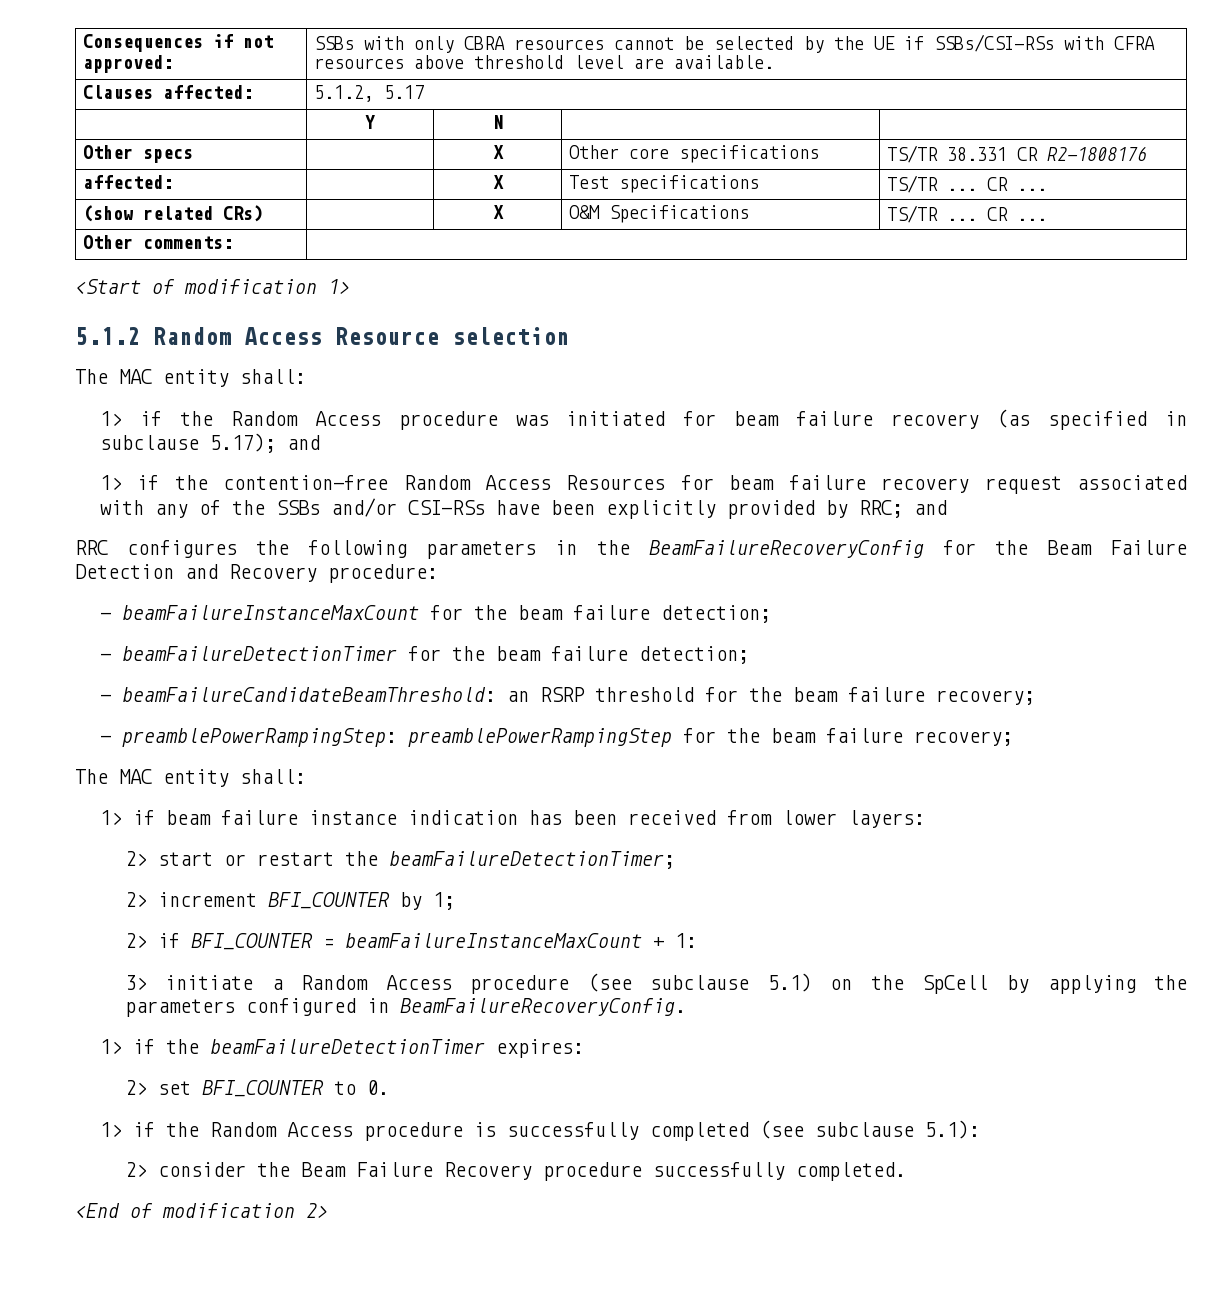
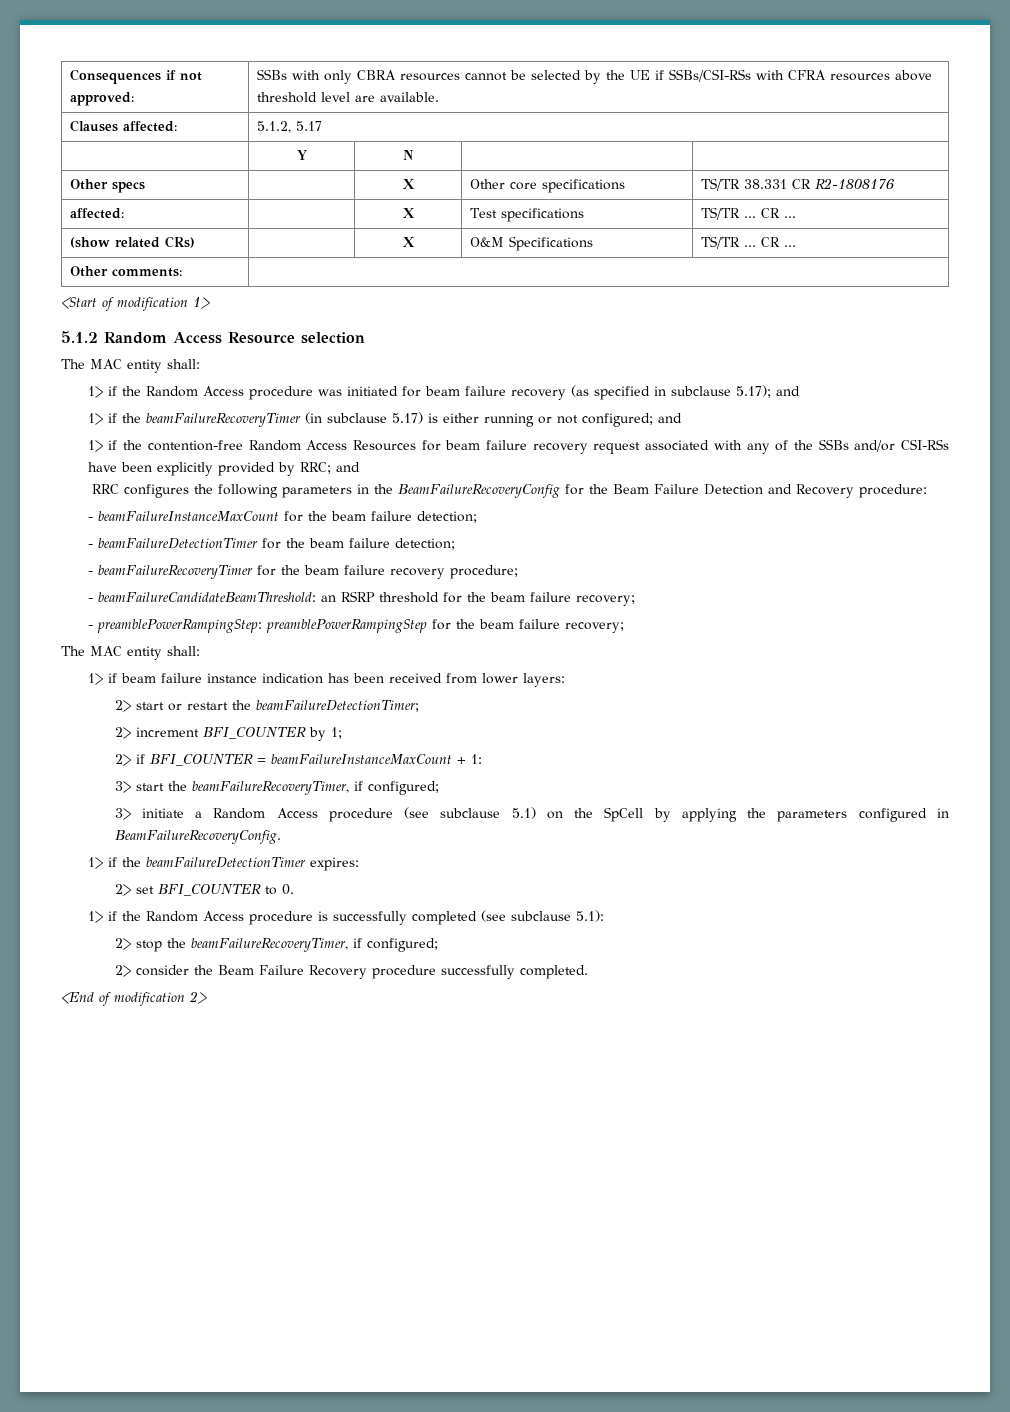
(320, 442) none -> [87,412,682,427] // 1> if the beamFailureRecoveryTimer (in subclause 5.17) is either running or not configured; and
(749, 655) none -> [87,565,518,579] // - beamFailureRecoveryTimer for the beam failure recovery procedure;
(697, 940) none -> [114,781,439,795] // 3> start the beamFailureRecoveryTimer, if configured;
(980, 1129) none -> [114,938,438,952] // 2> stop the beamFailureRecoveryTimer, if configured;

